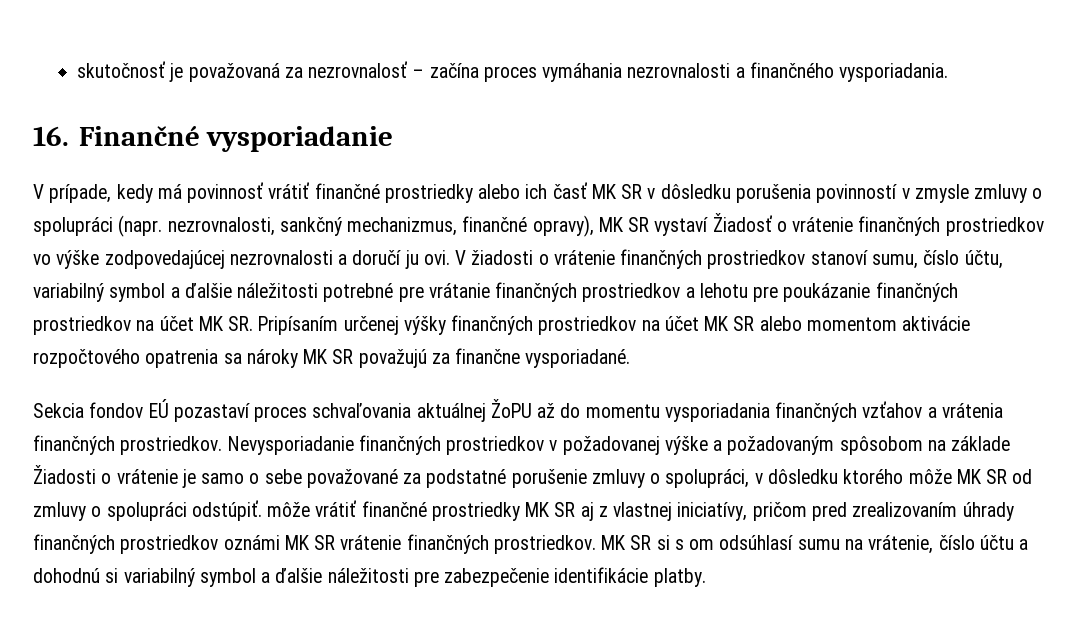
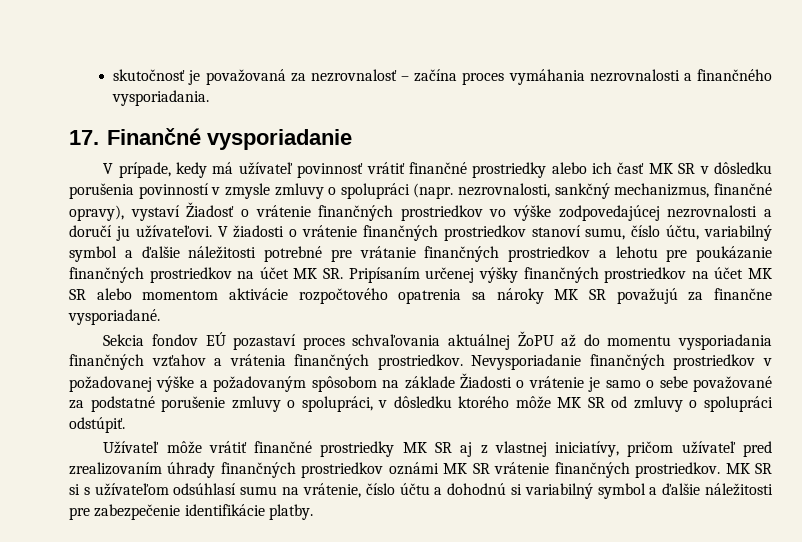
[33,126,69,146] 16. -> [69,130,99,145] 17.
(182, 191) none -> [238,162,293,175] užívateľ
[598,217,650,232] MK SR -> (124, 213) none
[423,250,450,265] ovi. -> [135,225,212,238] užívateľovi.
(262, 510) none -> [103,441,160,454] // Užívateľ
(807, 511) none -> [681,441,736,454] užívateľ
[689,539,715,550] om -> [94,483,169,496] užívateľom

